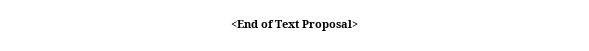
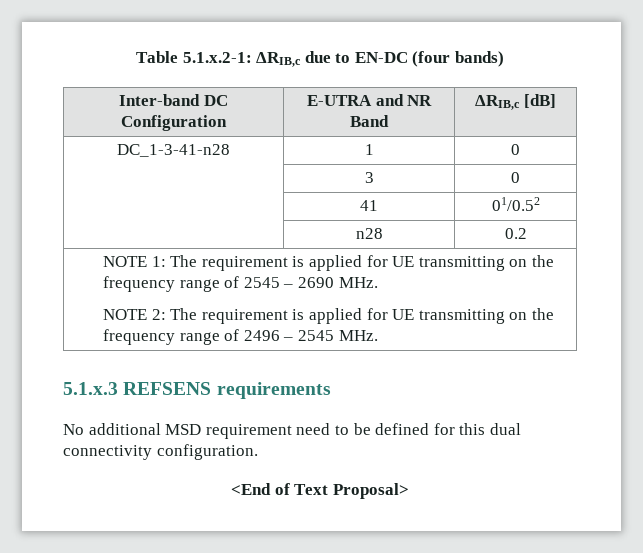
(231, 24) none -> [135,51,505,67] [119,94,228,106] [121,115,227,131] [306,94,433,106] [350,115,389,127] [475,94,556,110] [117,144,230,157] [364,144,374,155] [511,144,520,155] [364,172,374,183] [511,172,520,183] [360,200,378,211] [491,197,540,211] [355,228,383,239] [504,228,527,239] [103,255,554,271] [103,276,378,292] [103,308,554,324] [103,329,378,345] [63,382,331,399] [63,423,521,439] [63,444,258,460] Table 5.1.x.2-1: ΔRIB,c due to EN-DC (four bands) // Inter-band DC Configuration | E-UTRA and NR Band | ΔRIB,c [dB] // DC_1-3-41-n28 | 1 | 0 // | 3 | 0 // | 41 | 01/0.52 // | n28 | 0.2 // NOTE 1: The requirement is applied for UE transmitting on the frequency range of 2545 – 2690 MHz. // NOTE 2: The requirement is applied for UE transmitting on the frequency range of 2496 – 2545 MHz. // 5.1.x.3 REFSENS requirements // No additional MSD requirement need to be defined for this dual connectivity configuration. //

